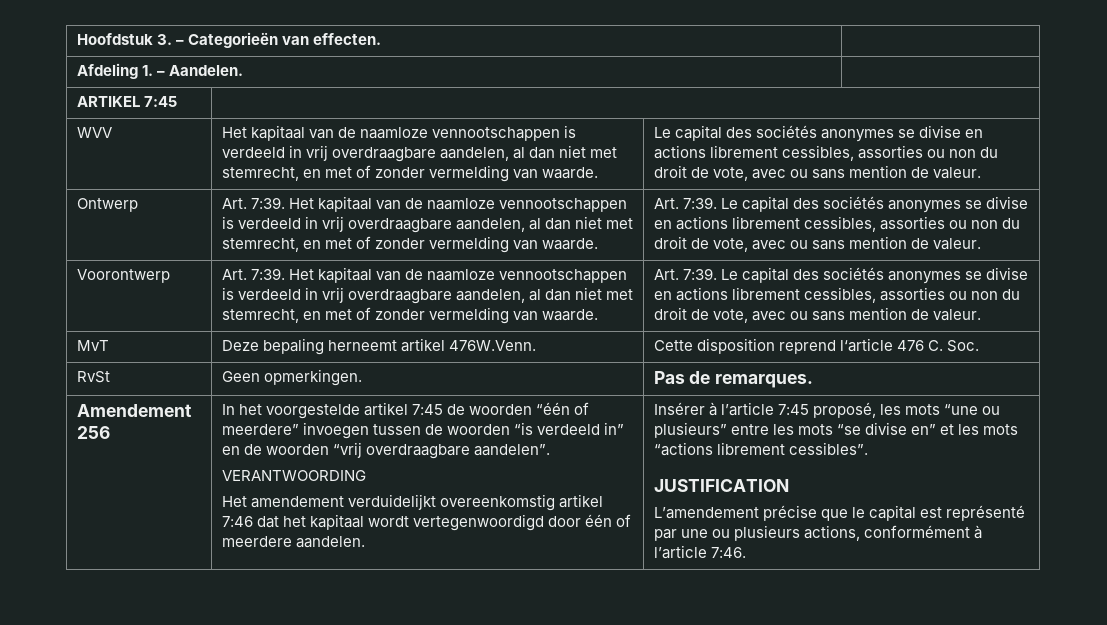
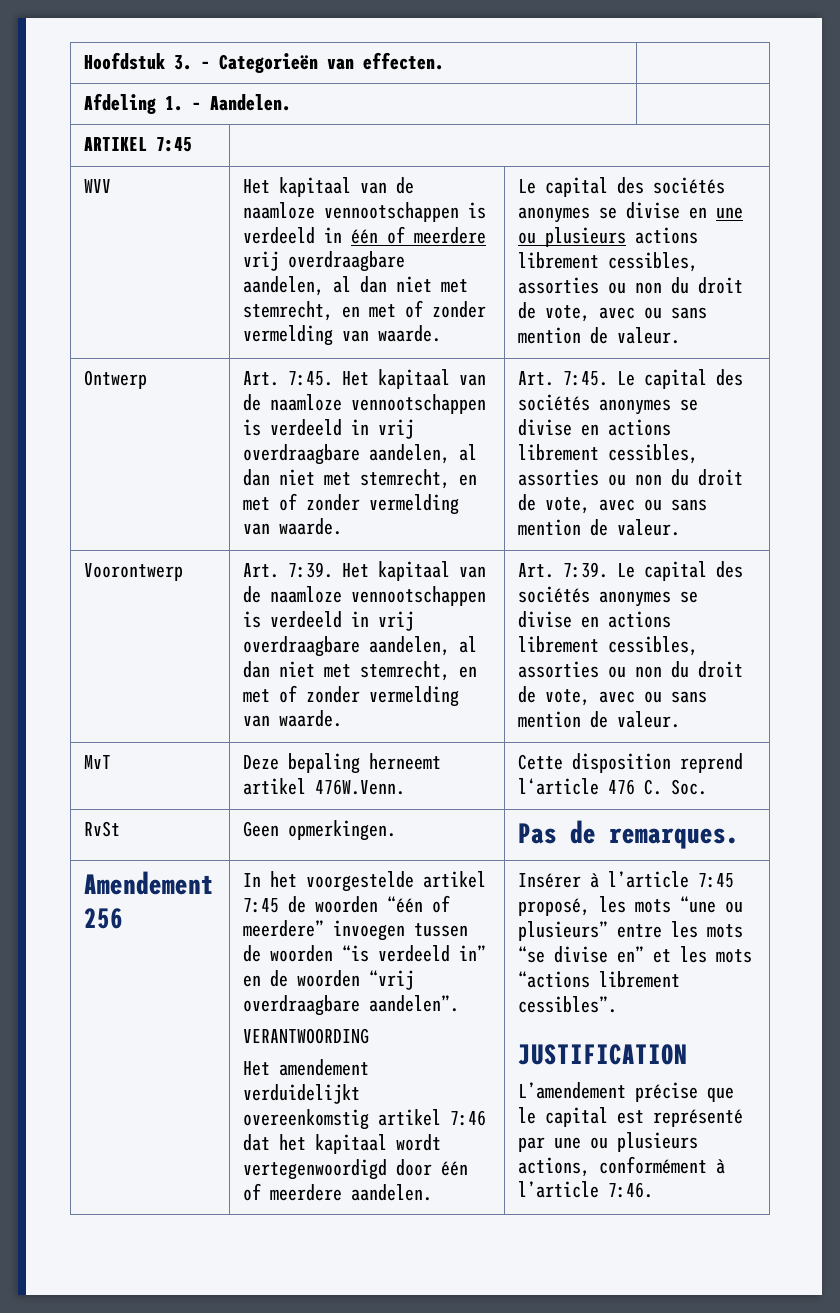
(302, 151) none -> [350,226,486,244] één of meerdere
(983, 133) none -> [715,207,743,219] [517,227,626,247] une ou plusieurs
[250,197,285,209] 7:39. -> [287,371,333,386] 7:45.
[682,197,717,209] 7:39. -> [562,371,608,386] 7:45.

